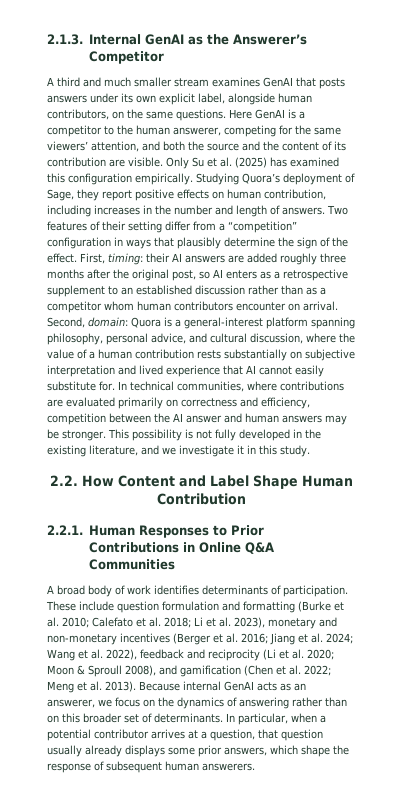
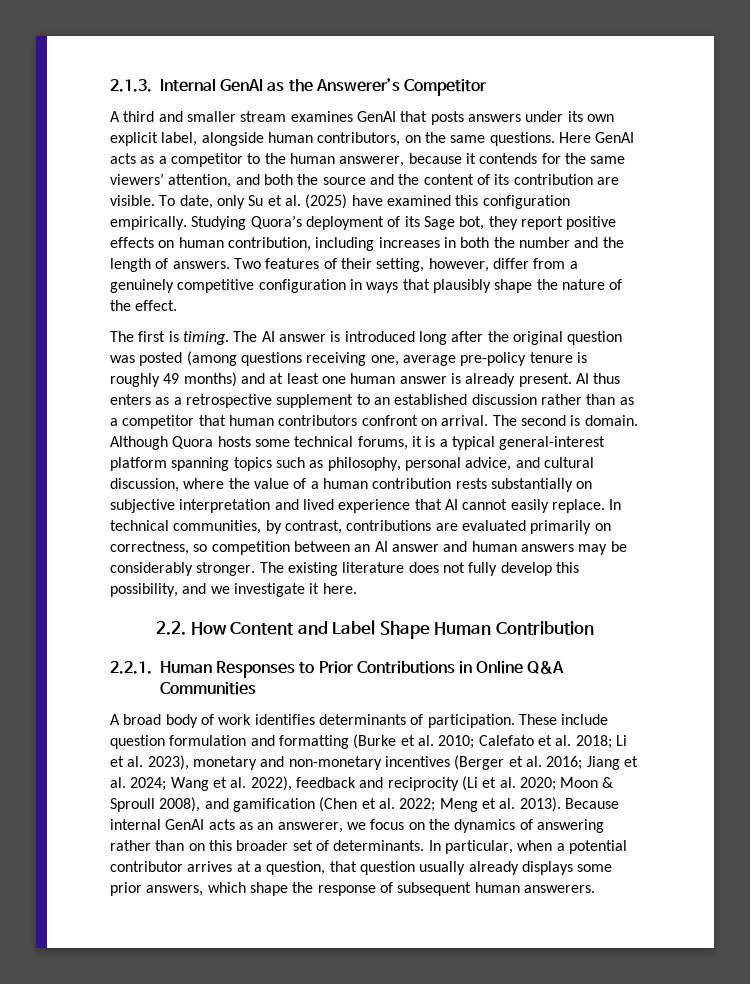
[104,77,131,87] much -> (183, 116) none
[288,109,296,119] is -> [110,153,155,164] acts as
[224,125,276,137] competing -> [408,153,538,164] because it contends
[166,157,189,169] Only -> [159,195,245,209] To date, only
[270,157,287,167] has -> [351,195,383,206] have
[47,189,74,201] Sage, -> [404,216,485,230] its Sage bot,
(152, 209) none -> [460,237,490,248] both
(233, 210) none -> [602,237,624,248] the
[128,221,162,233] setting -> [376,258,489,272] setting, however,
[228,221,297,233] “competition” -> [110,279,255,293] genuinely competitive
[224,237,317,249] determine the sign -> [494,279,605,293] shape the nature
[80,253,346,265] [47,269,223,281] First, timing: their AI answers are added roughly three months after the original post, so AI -> [110,331,623,345] [110,351,587,366] [110,372,621,387] // The first is timing. The AI answer is introduced long after the original question was posted (among questions receiving one, average pre-policy tenure is roughly 49 months) and at least one human answer is already present. AI thus
[104,301,134,311] whom -> [198,415,226,426] that
[236,302,286,311] encounter -> [361,415,418,426] confront
[47,317,181,328] Second, domain: Quora is a -> [492,415,638,426] [110,436,495,450] The second is domain. Although Quora hosts some technical forums, it is a typical
(355, 323) none -> [233,457,324,471] topics such as
[47,381,115,391] substitute for. -> [551,499,605,513] replace.
[247,381,277,391] where -> [265,520,342,534] by contrast,
[181,397,310,409] correctness and efficiency, -> [110,541,208,555] correctness, so
[154,413,170,423] the -> [354,544,371,552] an
[62,429,321,441] [47,445,138,457] stronger. This possibility is not fully developed in the existing literature, -> [110,562,579,576] [110,583,178,597] considerably stronger. The existing literature does not fully develop this possibility,
[247,445,310,457] in this study. -> [322,583,357,594] here.

